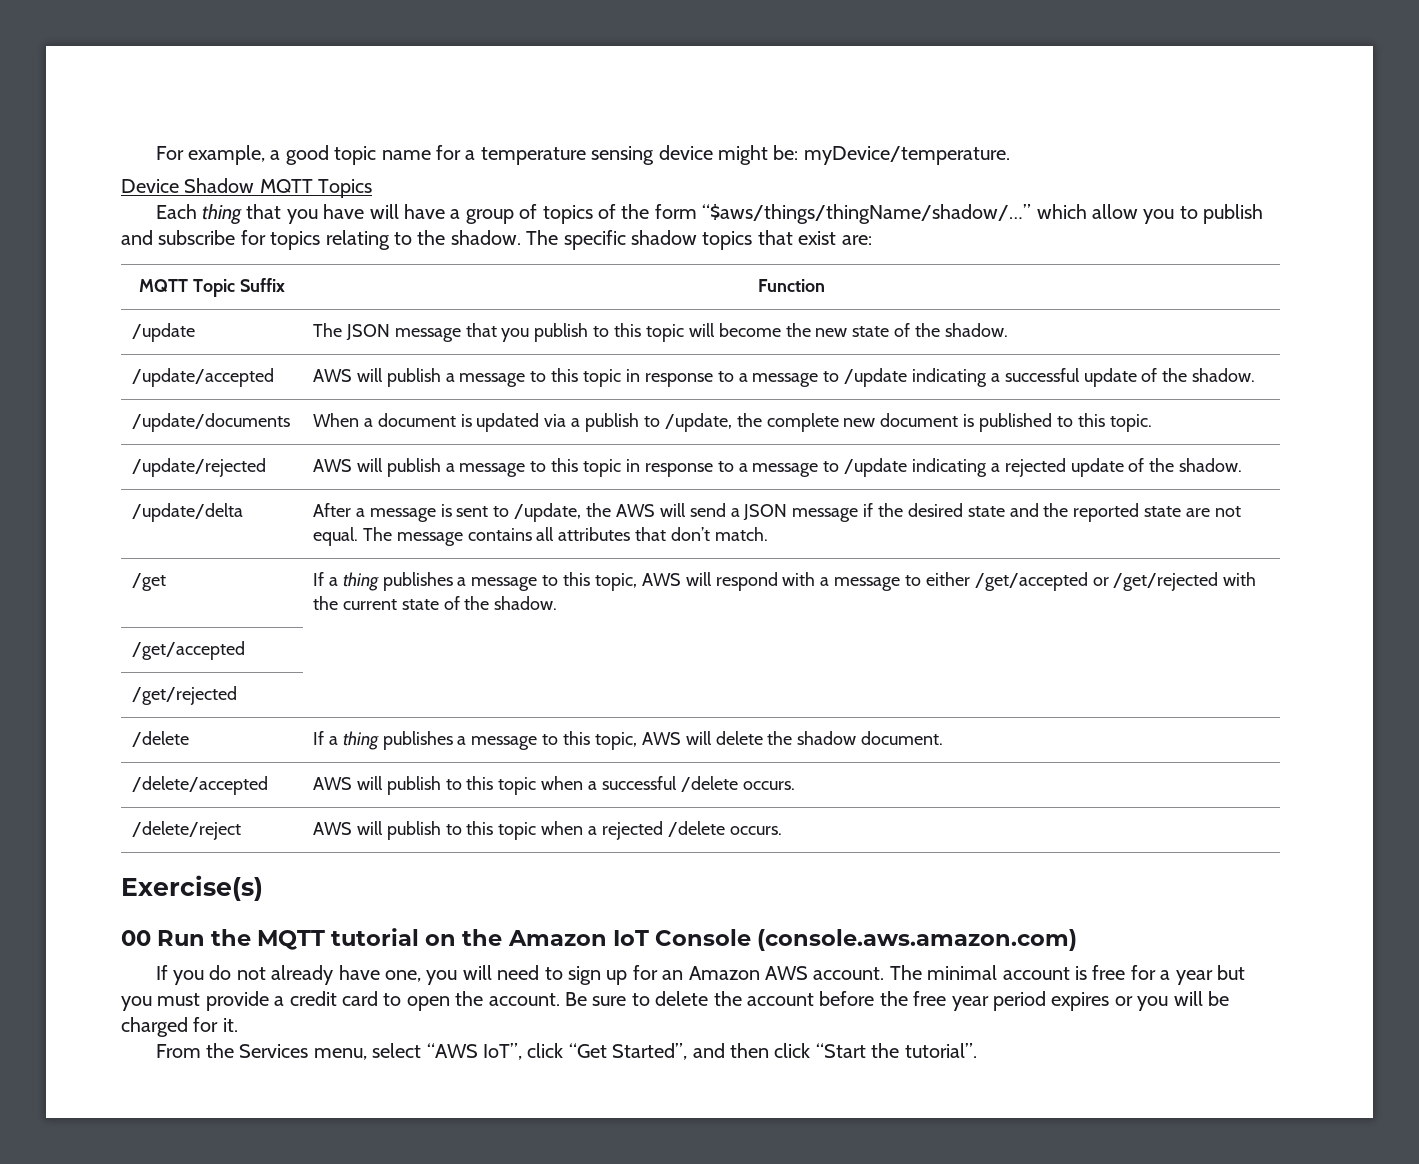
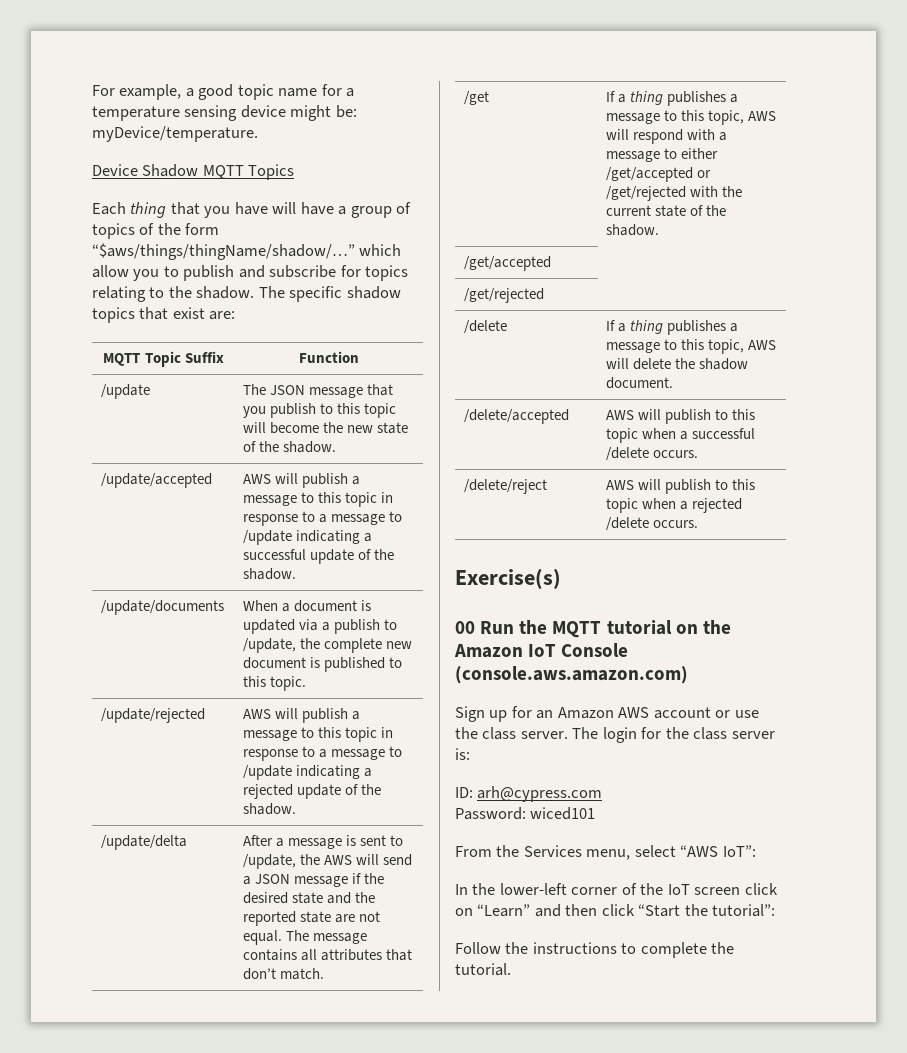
[155,965,602,985] If you do not already have one, you will need to sign -> [455,706,485,722] Sign
[813,965,1246,985] [121,991,1229,1011] [121,1017,238,1037] account. The minimal account is free for a year but you must provide a credit card to open the account. Be sure to delete the account before the free year period expires or you will be charged for it. -> [653,707,759,719] [455,727,775,743] [455,748,470,760] [455,786,603,802] [455,807,596,820] account or use the class server. The login for the class server is: // ID: arh@cypress.com // Password: wiced101
[483,1043,688,1060] IoT”, click “Get Started”, -> [722,845,756,857] [455,883,778,895] [455,904,531,917] IoT”: // In the lower-left corner of the IoT screen click on “Learn”
[904,1043,977,1058] tutorial”. -> [712,904,776,917] [455,942,735,958] [455,963,511,976] tutorial”: // Follow the instructions to complete the tutorial.

